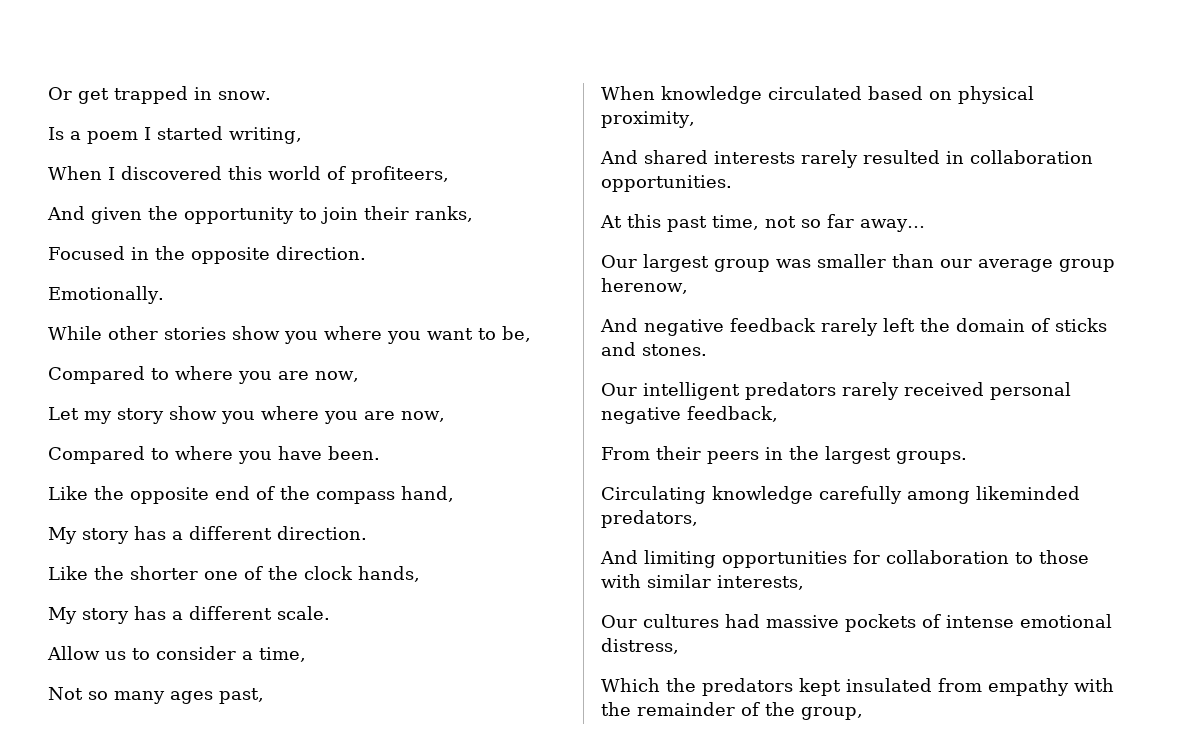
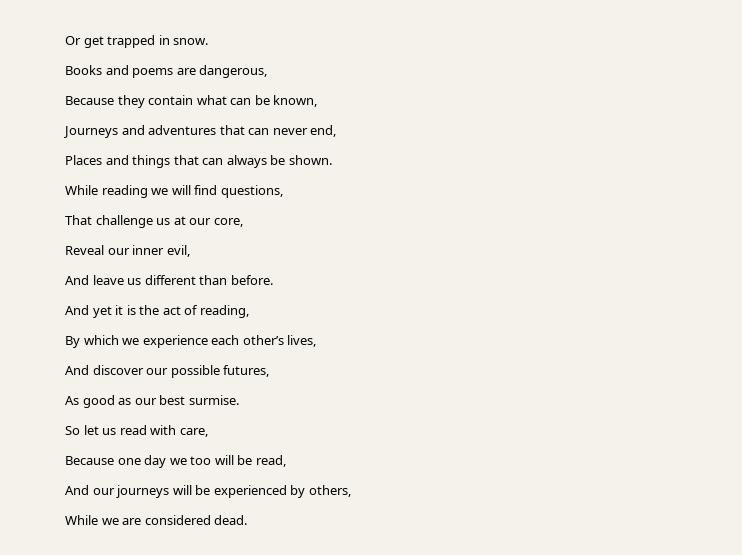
[48,126,302,144] [48,166,449,184] [47,206,473,224] [48,246,366,264] [48,286,164,304] [48,326,531,344] [48,366,359,384] [48,406,445,424] [48,446,380,464] [48,486,454,504] [48,526,367,544] [48,566,420,582] [48,606,330,624] [47,646,306,662] [48,687,264,704] [601,86,1034,104] [601,111,695,128] [600,150,1093,168] [601,175,732,192] [600,214,925,232] [601,254,1115,272] [601,278,688,294] [600,318,1107,336] [601,342,707,356] [601,382,1071,400] [601,406,778,424] [601,446,967,464] [601,486,1080,504] [601,510,698,528] [600,550,1089,568] [601,574,804,590] [601,614,1112,632] [601,638,679,654] [601,678,1114,696] [601,702,863,720] Is a poem I started writing, // When I discovered this world of profiteers, // And given the opportunity to join their ranks, // Focused in the opposite direction. // Emotionally. // While other stories show you where you want to be, // Compared to where you are now, // Let my story show you where you are now, // Compared to where you have been. // Like the opposite end of the compass hand, // My story has a different direction. // Like the shorter one of the clock hands, // My story has a different scale. // Allow us to consider a time, // Not so many ages past, // When knowledge circulated based on physical proximity, // And shared interests rarely resulted in collaboration opportunities. // At this past time, not so far away… // Our largest group was smaller than our average group herenow, // And negative feedback rarely left the domain of sticks and stones. // Our intelligent predators rarely received personal negative feedback, // From their peers in the largest groups. // Circulating knowledge carefully among likeminded predators, // And limiting opportunities for collaboration to those with similar interests, // Our cultures had massive pockets of intense emotional distress, // Which the predators kept insulated from empathy with the remainder of the group, -> [65,65,268,78] [65,95,318,108] [63,125,337,138] [65,155,332,168] [65,185,283,198] [65,215,243,228] [65,245,190,257] [65,275,273,285] [65,305,249,318] [65,335,317,348] [65,365,270,378] [65,395,239,408] [65,425,208,437] [65,455,286,468] [65,485,351,498] [65,515,248,525] Books and poems are dangerous, // Because they contain what can be known, // Journeys and adventures that can never end, // Places and things that can always be shown. // While reading we will find questions, // That challenge us at our core, // Reveal our inner evil, // And leave us different than before. // And yet it is the act of reading, // By which we experience each other’s lives, // And discover our possible futures, // As good as our best surmise. // So let us read with care, // Because one day we too will be read, // And our journeys will be experienced by others, // While we are considered dead.

